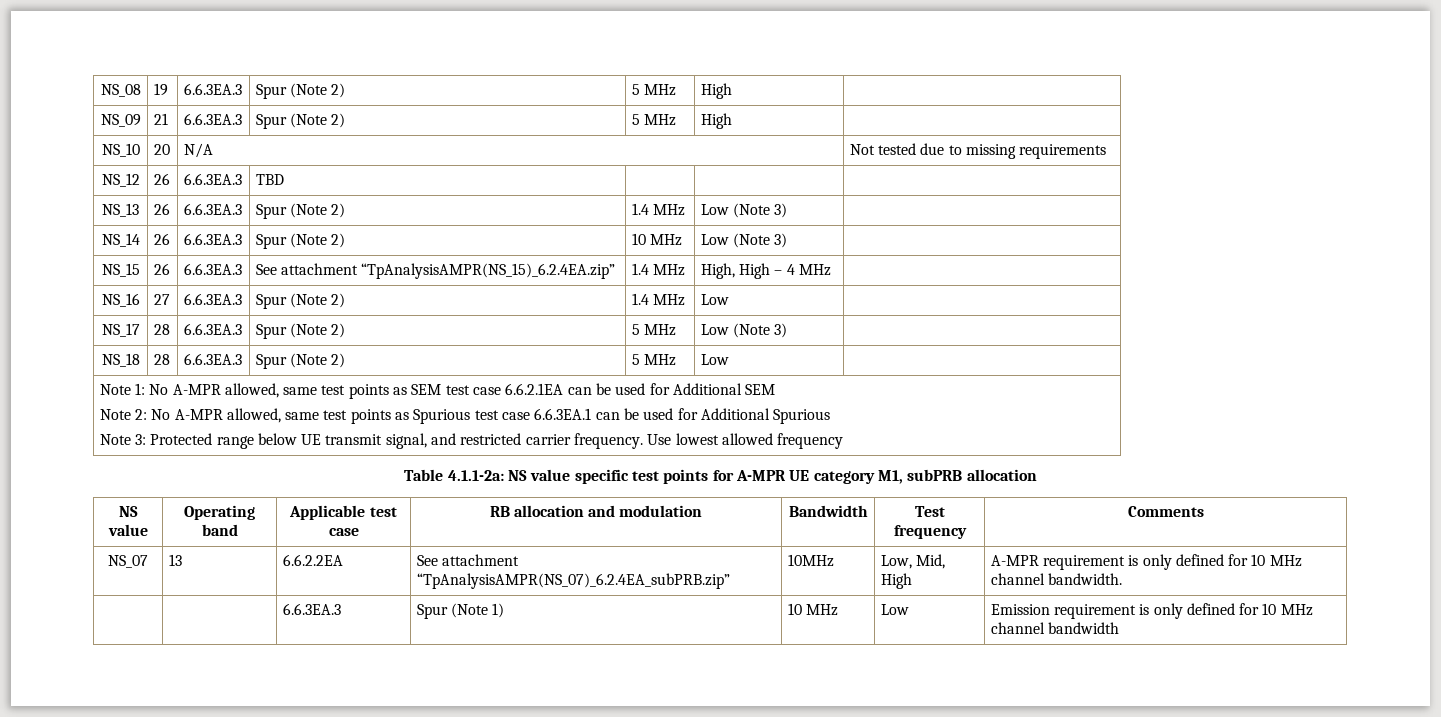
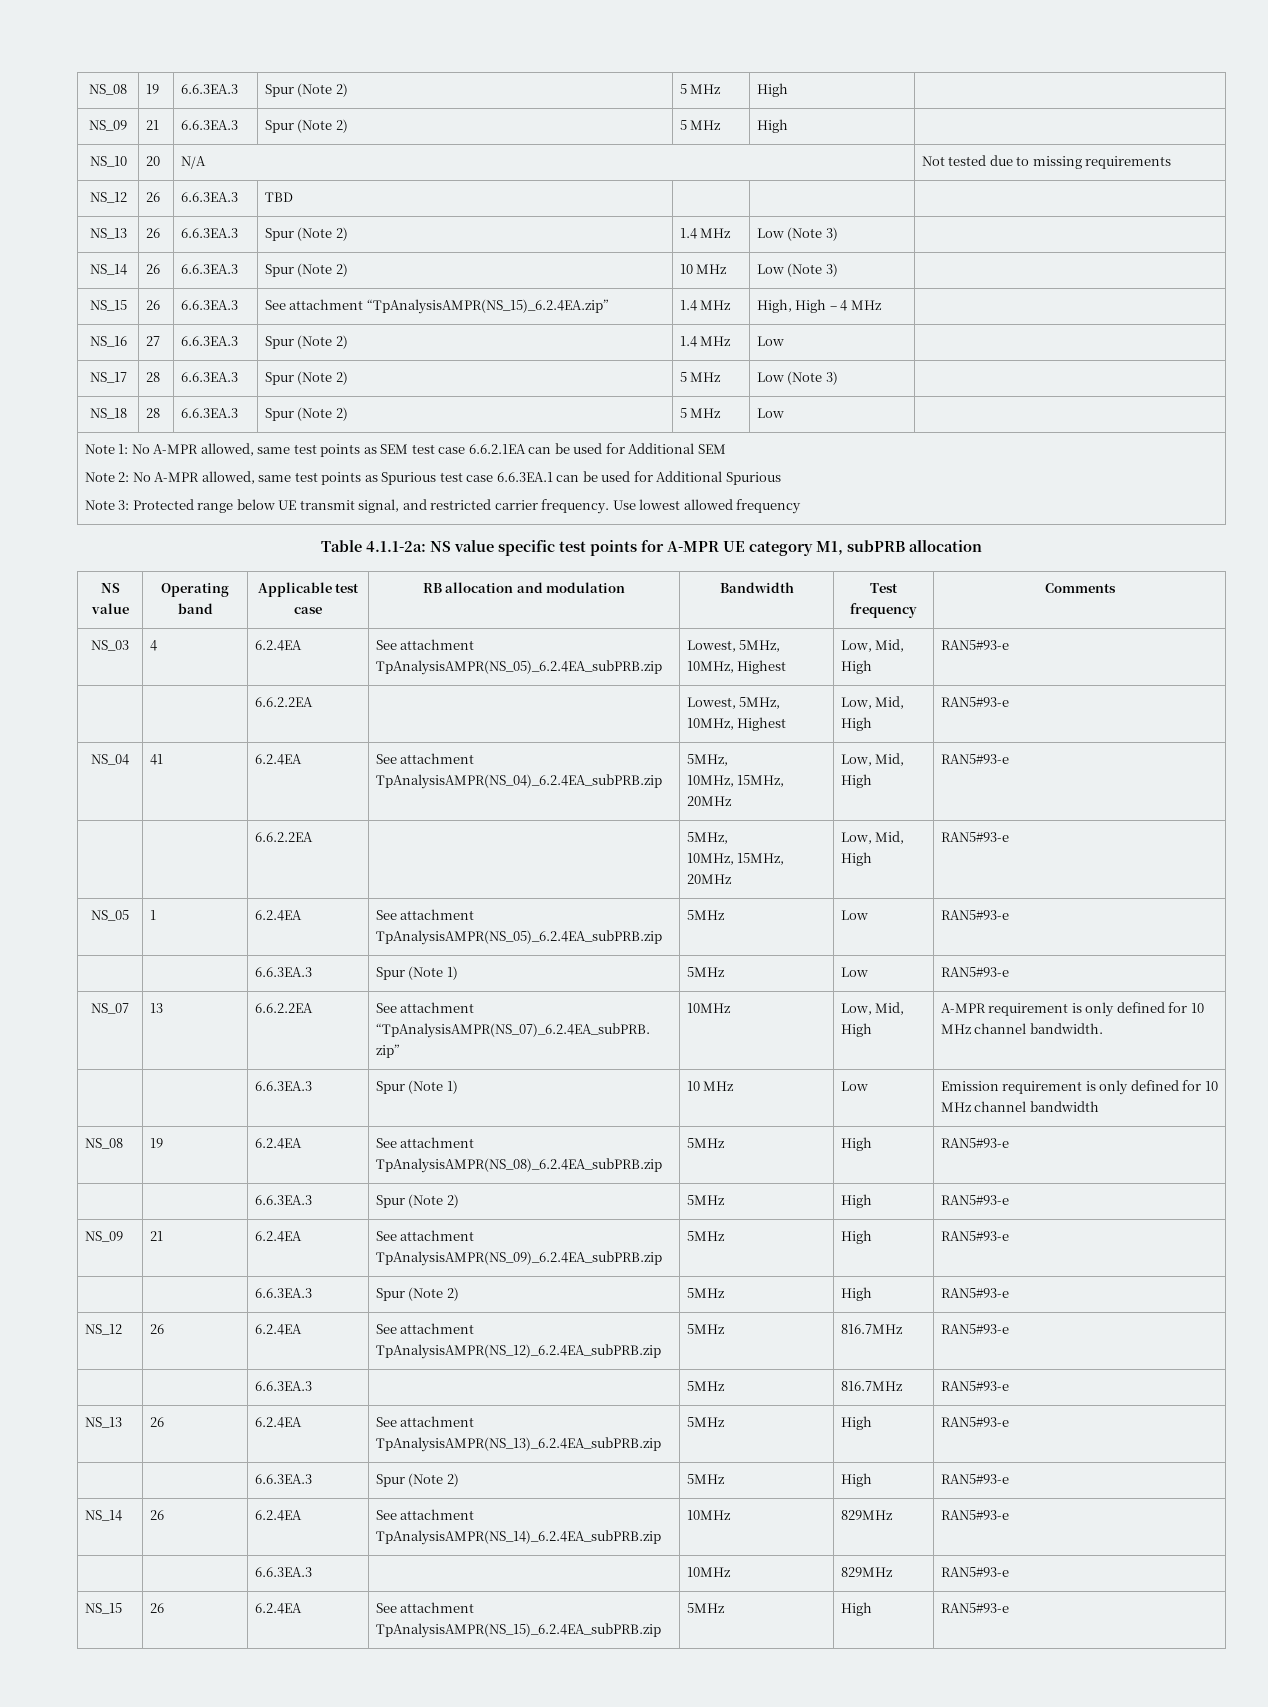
(1204, 511) none -> [91,640,129,651] [149,640,157,651] [254,640,302,651] [375,639,475,650] [375,660,662,675] [686,640,781,652] [686,660,787,674] [840,639,905,652] [840,660,872,674] [940,640,1009,650] [254,697,313,707] [686,697,781,709] [686,717,787,731] [840,696,905,709] [840,717,872,731] [940,697,1009,707] [91,754,129,765] [149,754,163,765] [254,754,302,765] [375,753,475,764] [375,774,662,789] [686,754,728,766] [686,775,785,787] [686,796,732,806] [840,753,905,766] [840,774,872,788] [940,754,1009,764] [254,832,313,842] [686,832,728,844] [686,853,785,865] [686,874,732,884] [840,831,905,844] [840,852,872,866] [940,832,1009,842] [91,910,129,921] [149,910,156,920] [254,910,302,921] [375,909,475,920] [375,930,662,945] [686,910,725,920] [840,910,868,920] [940,910,1009,920] [254,967,312,977] [375,966,458,980] [686,967,725,977] [840,967,868,977] [940,967,1009,977] // NS_03 | 4 | 6.2.4EA | See attachment TpAnalysisAMPR(NS_05)_6.2.4EA_subPRB.zip | Lowest, 5MHz, 10MHz, Highest | Low, Mid, High | RAN5#93-e // | | 6.6.2.2EA | | Lowest, 5MHz, 10MHz, Highest | Low, Mid, High | RAN5#93-e // NS_04 | 41 | 6.2.4EA | See attachment TpAnalysisAMPR(NS_04)_6.2.4EA_subPRB.zip | 5MHz, // 10MHz, 15MHz, 20MHz | Low, Mid, High | RAN5#93-e // | | 6.6.2.2EA | | 5MHz, // 10MHz, 15MHz, 20MHz | Low, Mid, High | RAN5#93-e // NS_05 | 1 | 6.2.4EA | See attachment TpAnalysisAMPR(NS_05)_6.2.4EA_subPRB.zip | 5MHz | Low | RAN5#93-e // | | 6.6.3EA.3 | Spur (Note 1) | 5MHz | Low | RAN5#93-e
(1119, 628) none -> [84,1138,123,1149] [149,1138,163,1148] [254,1138,302,1149] [375,1137,475,1148] [375,1158,662,1173] [686,1138,725,1148] [840,1137,872,1151] [940,1138,1009,1148] [254,1195,312,1205] [375,1194,459,1208] [686,1195,725,1205] [840,1194,872,1208] [940,1195,1009,1205] [84,1231,123,1242] [149,1231,163,1241] [254,1231,302,1242] [375,1230,475,1241] [375,1251,662,1266] [686,1231,725,1241] [840,1230,872,1244] [940,1231,1009,1241] [254,1288,312,1298] [375,1287,459,1301] [686,1288,725,1298] [840,1287,872,1301] [940,1288,1009,1298] [84,1324,122,1335] [149,1324,164,1334] [254,1324,302,1335] [375,1323,475,1334] [375,1344,661,1359] [686,1324,725,1334] [840,1324,903,1334] [940,1324,1009,1334] [254,1381,312,1391] [686,1381,725,1391] [840,1381,903,1391] [940,1381,1009,1391] [84,1417,122,1428] [149,1417,164,1427] [254,1417,302,1428] [375,1416,475,1427] [375,1437,661,1452] [686,1417,725,1427] [840,1416,872,1430] [940,1417,1009,1427] [254,1474,312,1484] [375,1473,459,1487] [686,1474,725,1484] [840,1473,872,1487] [940,1474,1009,1484] [84,1510,122,1521] [149,1510,164,1520] [254,1510,302,1521] [375,1509,475,1520] [375,1530,661,1545] [686,1510,731,1520] [840,1510,893,1520] [940,1510,1009,1520] [254,1567,312,1577] [686,1567,731,1577] [840,1567,893,1577] [940,1567,1009,1577] [84,1603,122,1614] [149,1603,164,1613] [254,1603,302,1614] [375,1602,475,1613] [375,1623,661,1638] [686,1603,725,1613] [840,1602,872,1616] [940,1603,1009,1613] // NS_08 | 19 | 6.2.4EA | See attachment TpAnalysisAMPR(NS_08)_6.2.4EA_subPRB.zip | 5MHz | High | RAN5#93-e // | | 6.6.3EA.3 | Spur (Note 2) | 5MHz | High | RAN5#93-e // NS_09 | 21 | 6.2.4EA | See attachment TpAnalysisAMPR(NS_09)_6.2.4EA_subPRB.zip | 5MHz | High | RAN5#93-e // | | 6.6.3EA.3 | Spur (Note 2) | 5MHz | High | RAN5#93-e // NS_12 | 26 | 6.2.4EA | See attachment TpAnalysisAMPR(NS_12)_6.2.4EA_subPRB.zip | 5MHz | 816.7MHz | RAN5#93-e // | | 6.6.3EA.3 | | 5MHz | 816.7MHz | RAN5#93-e // NS_13 | 26 | 6.2.4EA | See attachment TpAnalysisAMPR(NS_13)_6.2.4EA_subPRB.zip | 5MHz | High | RAN5#93-e // | | 6.6.3EA.3 | Spur (Note 2) | 5MHz | High | RAN5#93-e // NS_14 | 26 | 6.2.4EA | See attachment TpAnalysisAMPR(NS_14)_6.2.4EA_subPRB.zip | 10MHz | 829MHz | RAN5#93-e // | | 6.6.3EA.3 | | 10MHz | 829MHz | RAN5#93-e // NS_15 | 26 | 6.2.4EA | See attachment TpAnalysisAMPR(NS_15)_6.2.4EA_subPRB.zip | 5MHz | High | RAN5#93-e

